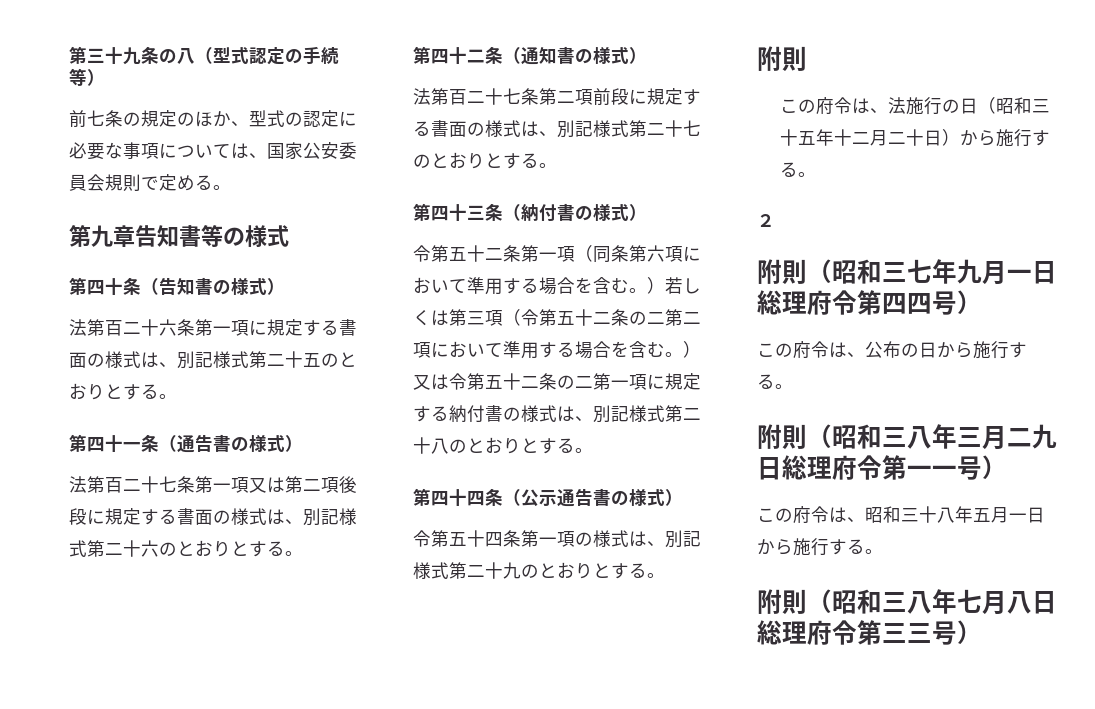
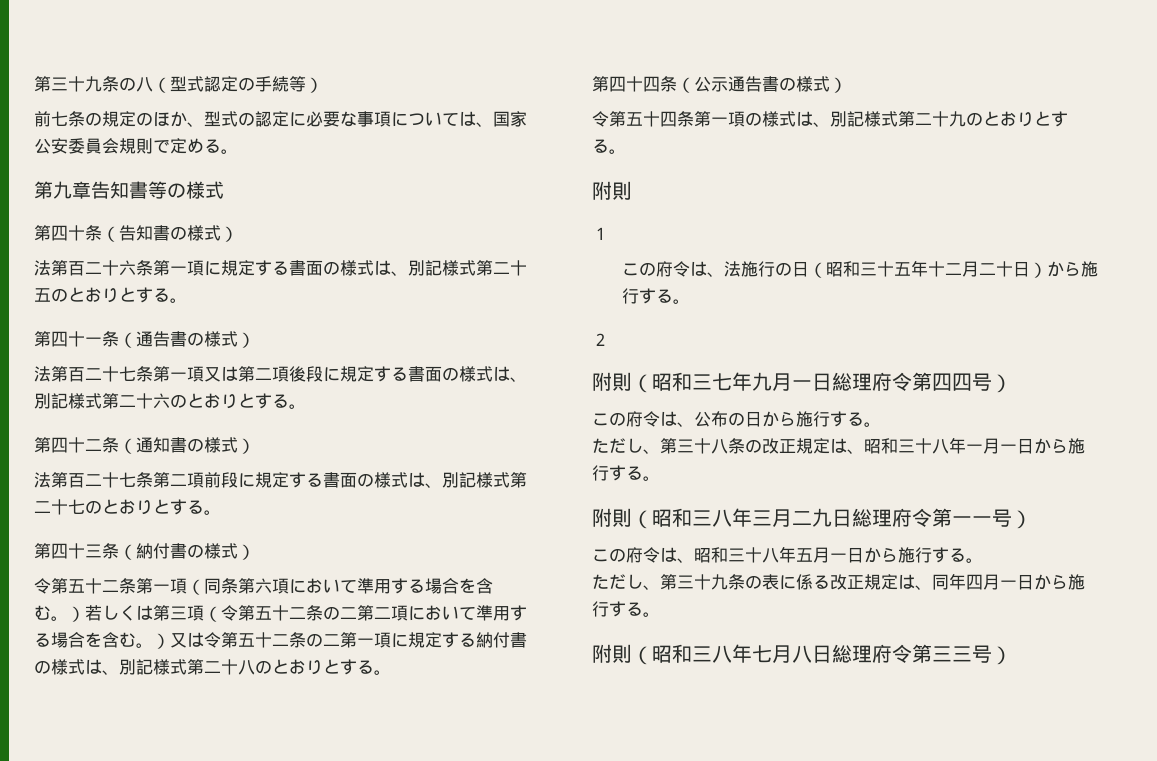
(807, 59) none -> [592,227,609,240] // １
(793, 386) none -> [592,437,1085,454] [592,465,660,481] // ただし、第三十八条の改正規定は、昭和三十八年一月一日から施行する。
(883, 551) none -> [592,573,1085,590] [592,601,660,617] // ただし、第三十九条の表に係る改正規定は、同年四月一日から施行する。

